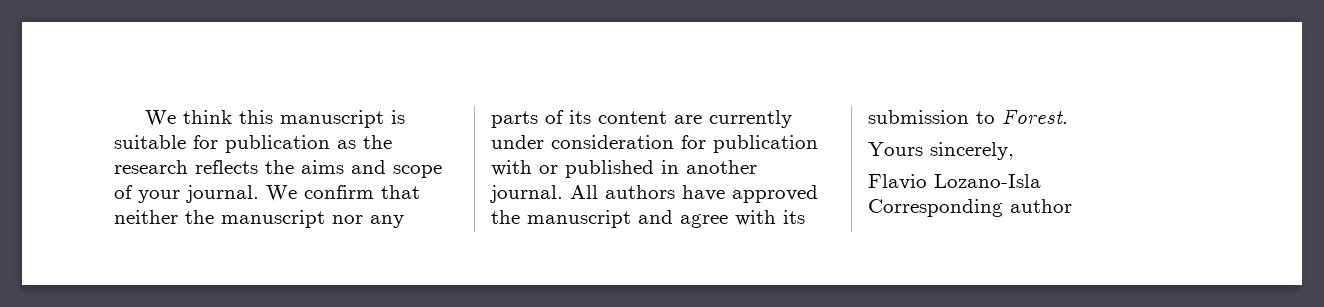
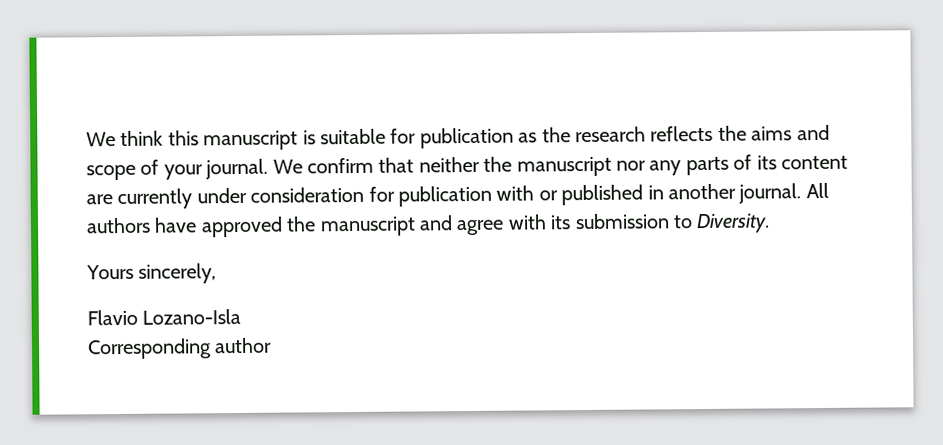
[1002,108,1068,124] Forest. -> [696,213,771,234] Diversity.

